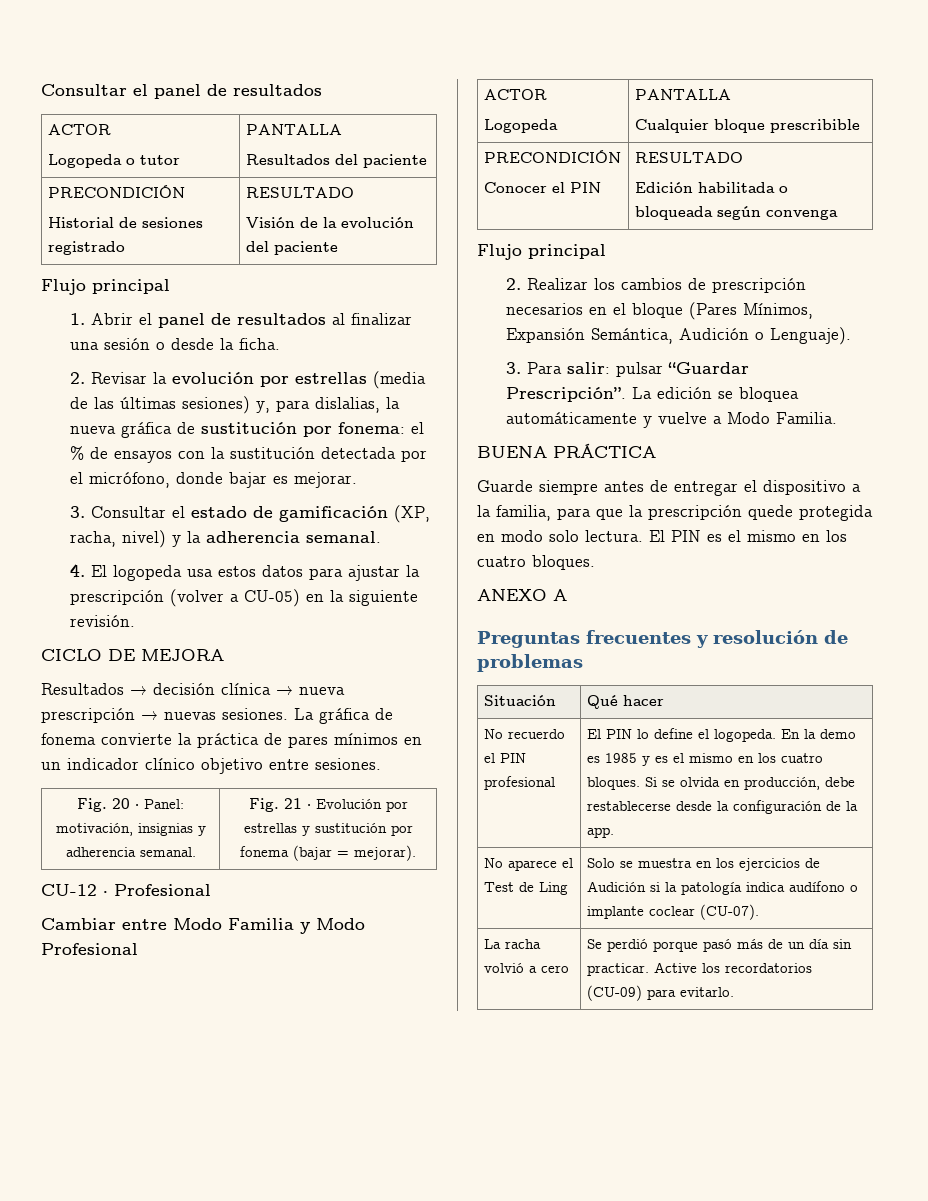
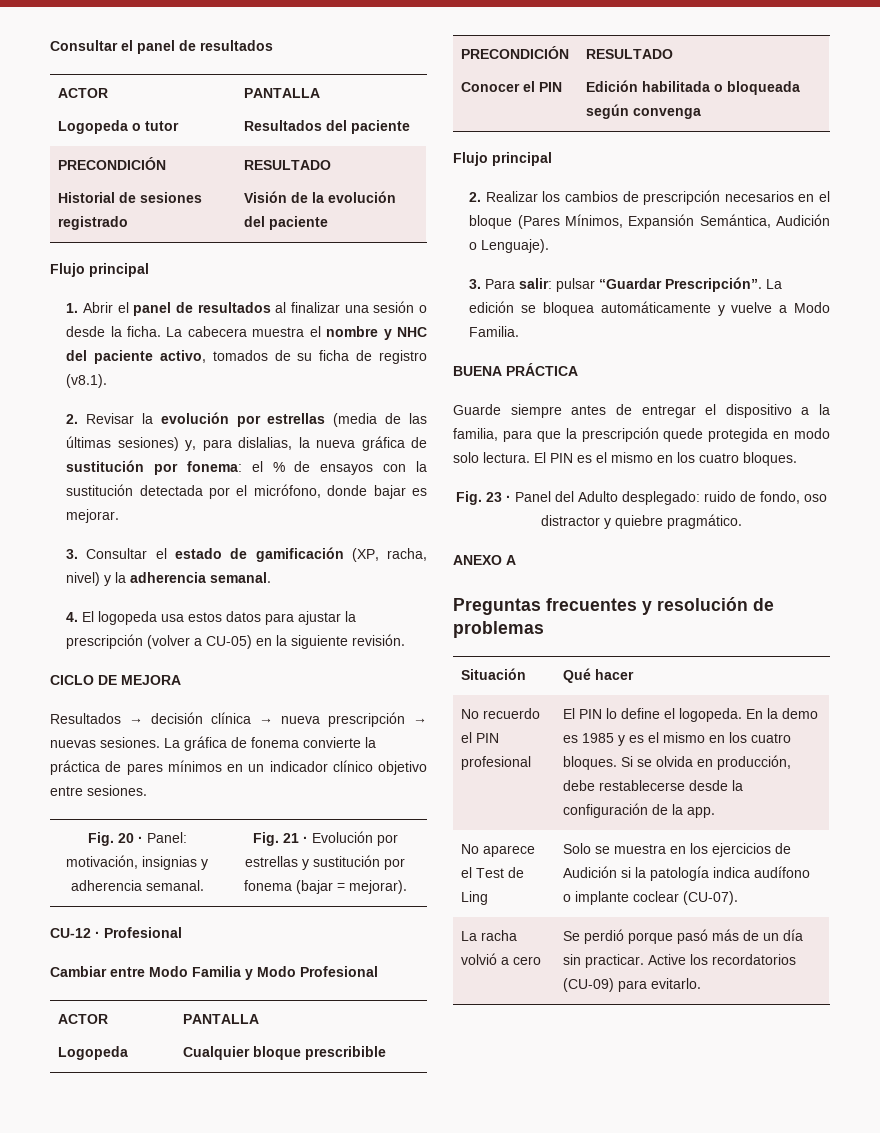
(280, 344) none -> [166,326,427,340] [66,350,427,364] [66,374,108,388] La cabecera muestra el nombre y NHC del paciente activo, tomados de su ficha de registro (v8.1).
(595, 562) none -> [456,491,827,505] [541,514,742,529] // Fig. 23 · Panel del Adulto desplegado: ruido de fondo, oso distractor y quiebre pragmático.

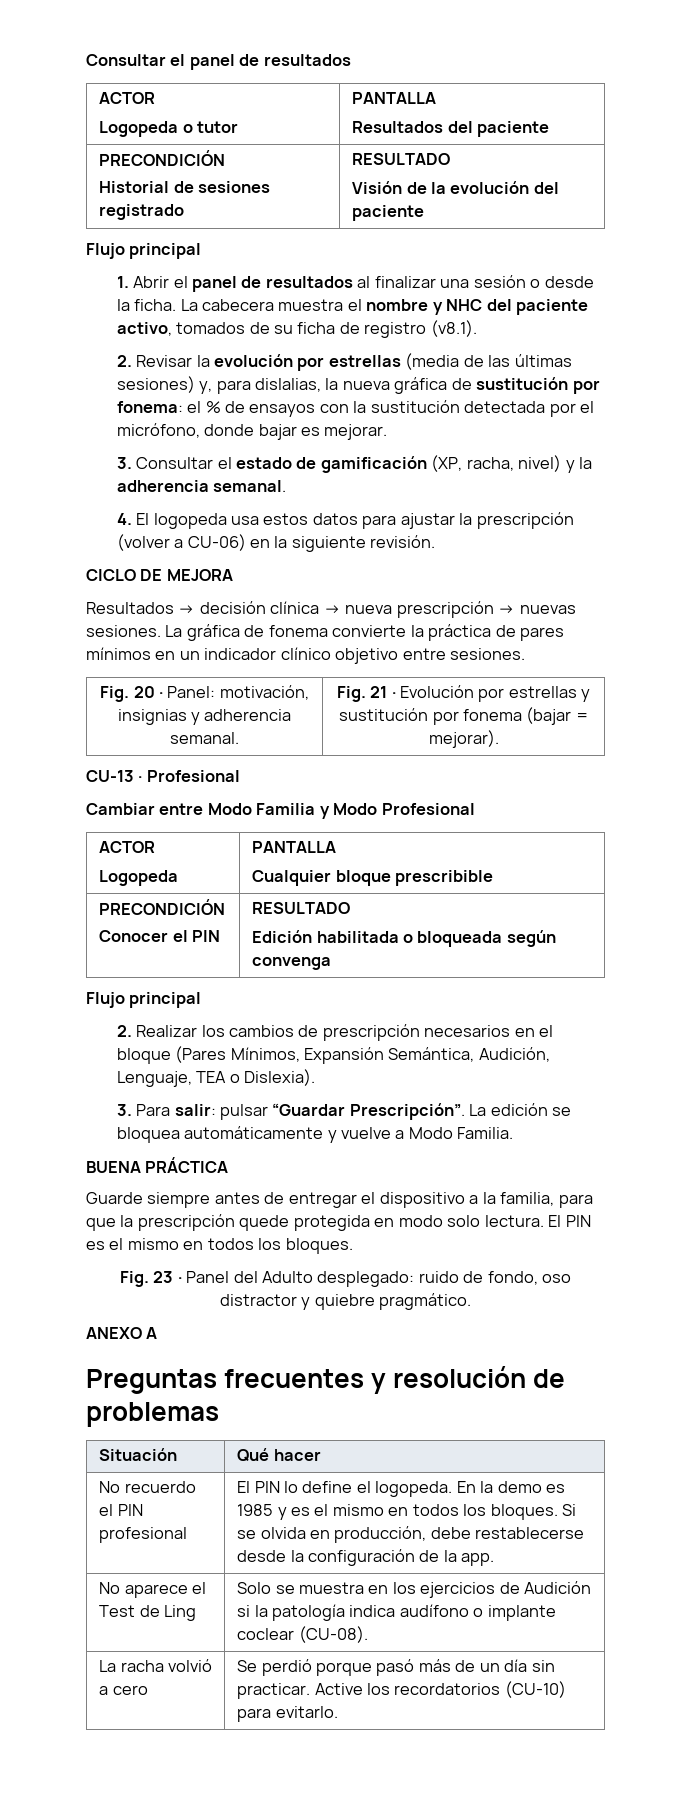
[206,635,253,649] CU-05) -> [187,534,246,551] CU-06)
[50,928,91,938] CU-12 -> [86,770,134,782] CU-13
[776,214,830,226] [469,239,550,253] Audición o Lenguaje). -> [478,1047,550,1062] [116,1069,316,1087] Audición, Lenguaje, TEA o Dislexia).
[677,452,739,463] los cuatro -> [207,1238,282,1250] todos los
[729,732,792,743] los cuatro -> [412,1504,487,1516] todos los
[683,891,739,905] (CU-07). -> [298,1626,368,1643] (CU-08).
[563,978,615,992] (CU-09) -> [504,1681,566,1698] (CU-10)

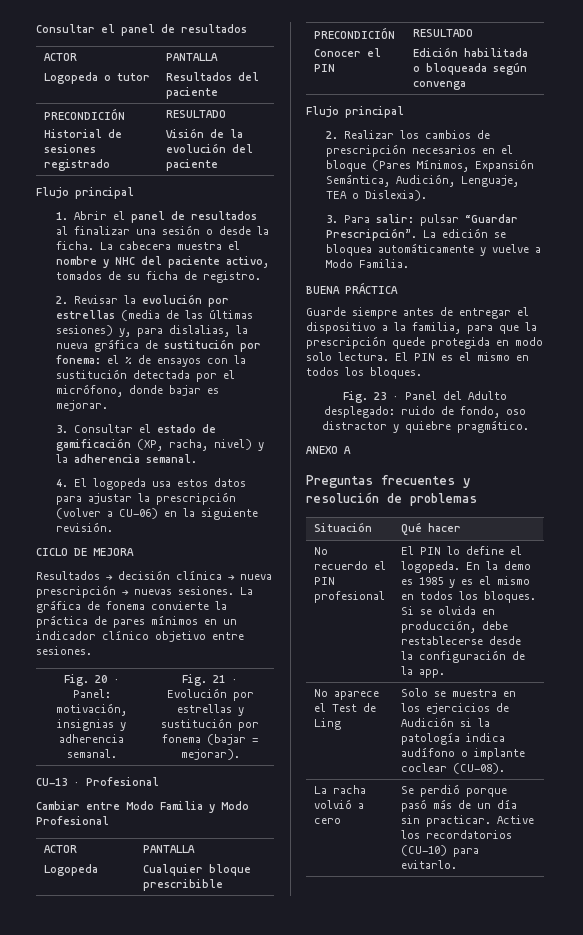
[364,320,477,338] registro (v8.1). -> [202,271,261,283] registro.

